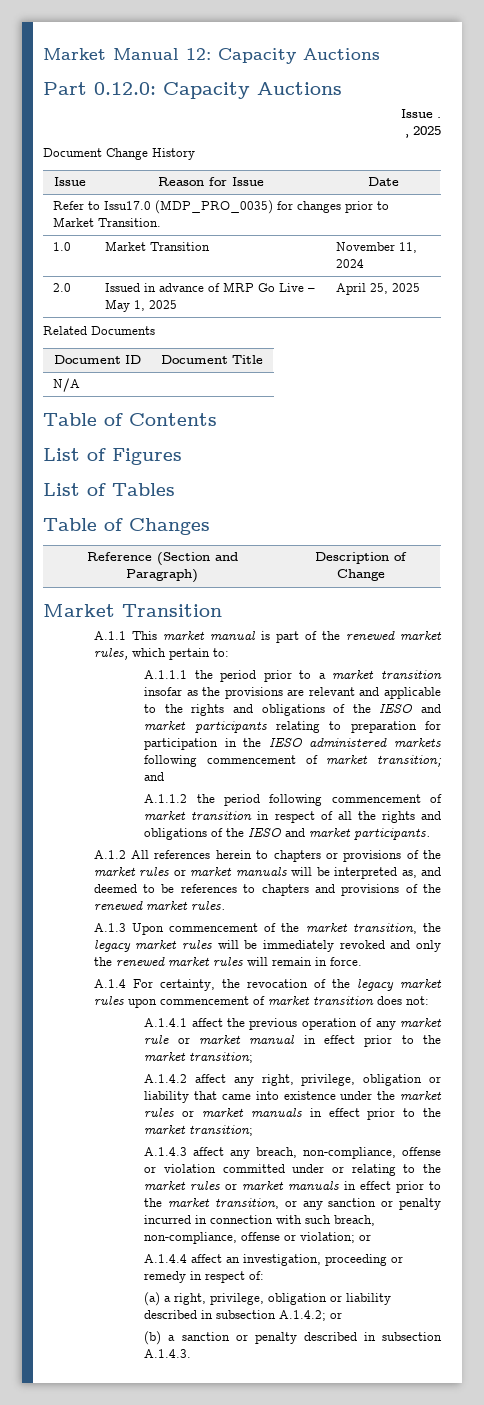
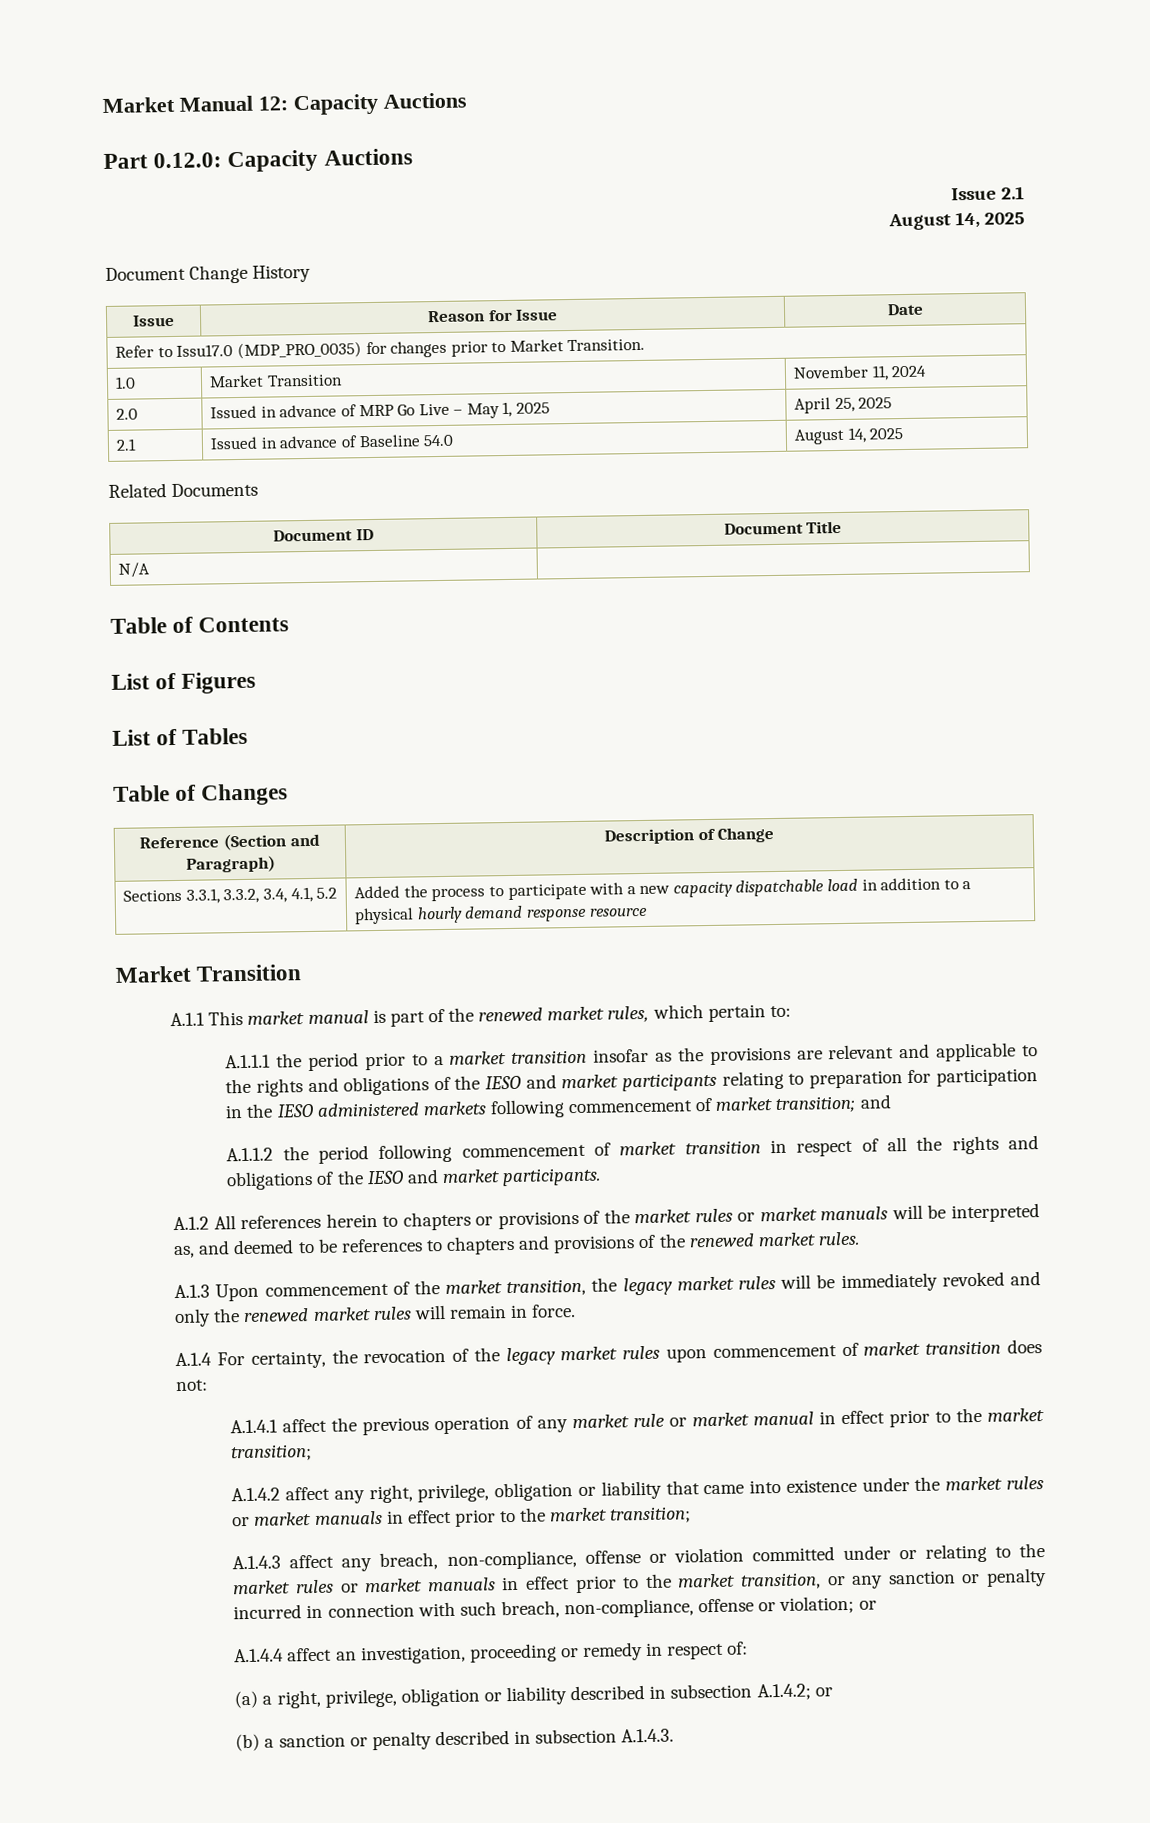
[437,117,441,118] [405,134,409,138] . // , -> [1001,186,1025,200] [887,211,980,231] 2.1 // August 14,
(420, 287) none -> [116,438,138,451] [210,434,454,450] [794,427,904,445] // 2.1 | Issued in advance of Baseline 54.0 | August 14, 2025
(385, 575) none -> [123,886,338,904] [354,877,972,902] [354,905,648,925] // Sections 3.3.1, 3.3.2, 3.4, 4.1, 5.2 | Added the process to participate with a new capacity dispatchable load in addition to a physical hourly demand response resource

